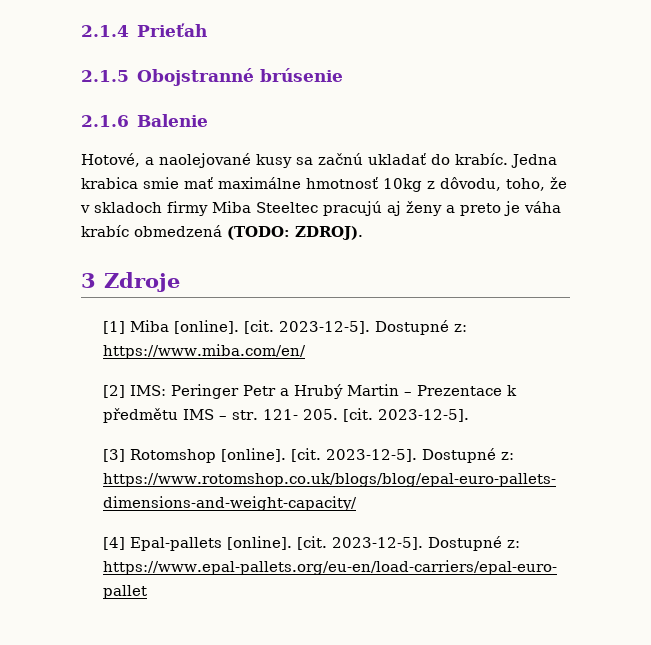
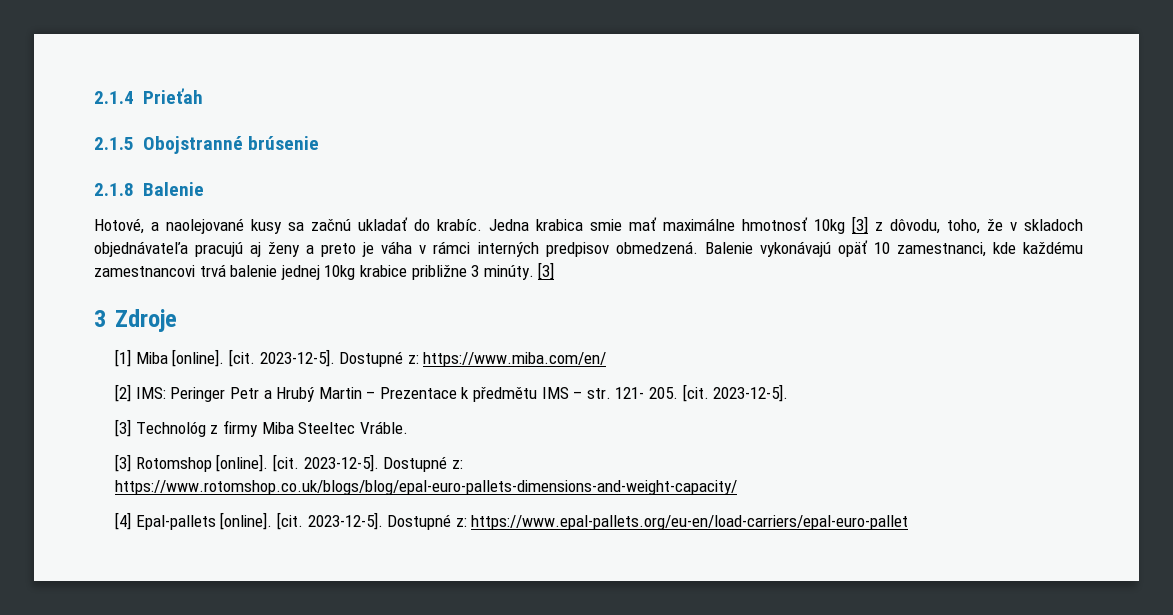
[81,115,129,127] 2.1.6 -> [94,183,134,196] 2.1.8
(422, 185) none -> [852,216,868,234] [3]
[167,201,318,216] firmy Miba Steeltec -> [94,241,188,257] objednávateľa
[81,225,363,240] krabíc obmedzená (TODO: ZDROJ). -> [419,240,1083,257] [94,262,555,280] v rámci interných predpisov obmedzená. Balenie vykonávajú opäť 10 zamestnanci, kde každému zamestnancovi trvá balenie jednej 10kg krabice približne 3 minúty. [3]
(469, 415) none -> [115,419,408,437] // [3] Technológ z firmy Miba Steeltec Vráble.

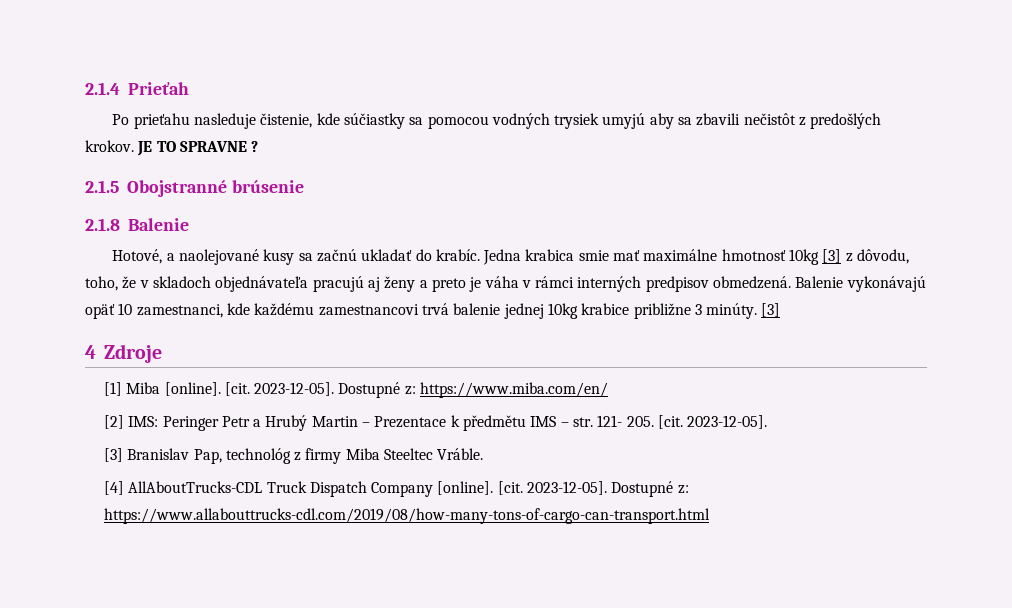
(203, 96) none -> [112,113,882,129] [85,140,259,156] // Po prieťahu nasleduje čistenie, kde súčiastky sa pomocou vodných trysiek umyjú aby sa zbavili nečistôt z predošlých krokov. JE TO SPRAVNE ?
[94,310,106,327] 3 -> [85,345,96,359] 4
[259,349,335,367] 2023-12-5]. -> [254,382,335,396] 2023-12-05].
[713,384,789,402] [115,419,206,437] 2023-12-5]. // [3] Technológ -> [687,415,768,429] [103,448,291,464] 2023-12-05]. // [3] Branislav Pap, technológ
[115,454,463,472] [115,480,738,495] [115,512,909,530] [3] Rotomshop [online]. [cit. 2023-12-5]. Dostupné z: https://www.rotomshop.co.uk/blogs/blog/epal-euro-pallets-dimensions-and-weight-capacity/ // [4] Epal-pallets [online]. [cit. 2023-12-5]. Dostupné z: https://www.epal-pallets.org/eu-en/load-carriers/epal-euro-pallet -> [103,481,689,497] [103,508,710,524] [4] AllAboutTrucks-CDL Truck Dispatch Company [online]. [cit. 2023-12-05]. Dostupné z: https://www.allabouttrucks-cdl.com/2019/08/how-many-tons-of-cargo-can-transport.html

